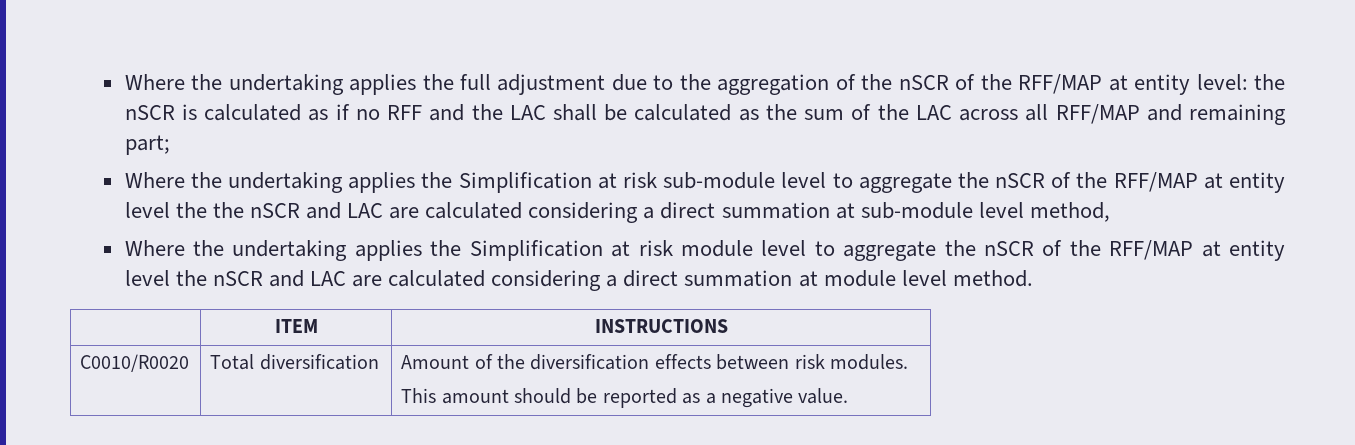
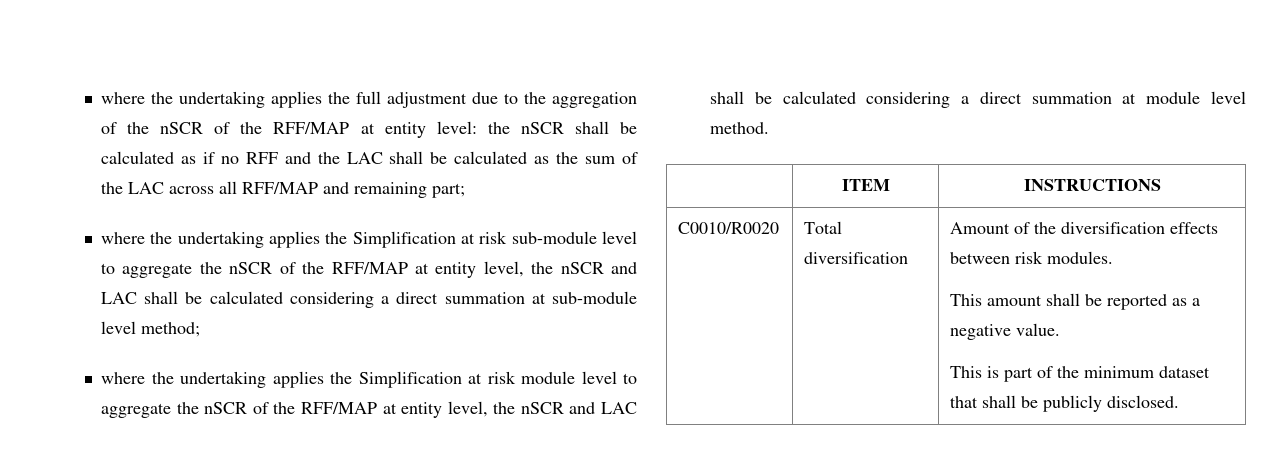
[124,74,185,90] Where -> [101,92,146,104] where
[181,104,197,120] is -> [574,121,638,134] shall be
[124,172,185,188] Where -> [101,232,146,244] where
[124,202,420,219] level the the nSCR and LAC are -> [483,261,637,277] [101,291,203,304] level, the nSCR and LAC shall be
[1029,202,1110,222] [124,240,185,256] method, // Where -> [141,322,201,337] [101,372,146,384] method; // where
[124,270,383,287] level the nSCR and LAC are -> [447,401,638,417] [710,91,772,104] level, the nSCR and LAC shall be
[513,388,571,404] should -> [1046,293,1081,306] shall
(849, 396) none -> [950,366,1211,382] [950,395,1180,412] // This is part of the minimum dataset that shall be publicly disclosed.

